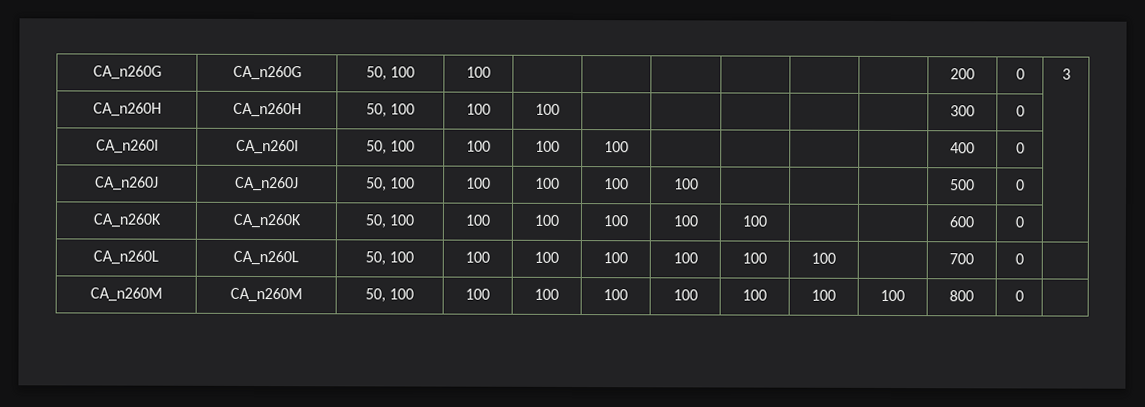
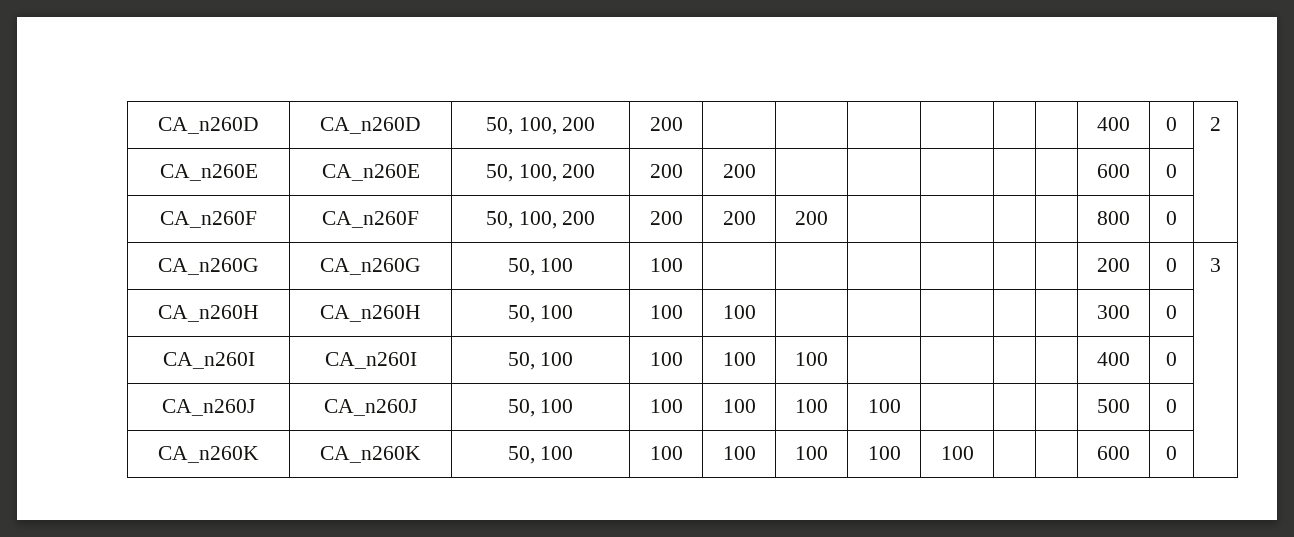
(92, 72) none -> [158,117,259,134] [320,117,421,134] [485,117,596,135] [649,117,683,131] [1097,117,1130,131] [1166,117,1177,131] [1210,117,1221,131] [159,164,258,181] [321,164,420,181] [485,164,596,182] [649,164,683,178] [722,164,756,178] [1097,164,1130,178] [1166,164,1177,178] [160,211,257,228] [322,211,419,228] [485,211,596,229] [649,211,683,225] [722,211,756,225] [795,211,828,225] [1097,211,1130,225] [1166,211,1177,225] CA_n260D | CA_n260D | 50, 100, 200 | 200 | | | | | | | 400 | 0 | 2 // CA_n260E | CA_n260E | 50, 100, 200 | 200 | 200 | | | | | | 600 | 0 | // CA_n260F | CA_n260F | 50, 100, 200 | 200 | 200 | 200 | | | | | 800 | 0 | //
[93,250,159,265] [233,250,299,266] [364,251,415,266] [465,251,490,263] [534,251,559,263] [603,252,628,264] [672,252,698,264] [742,252,767,264] [811,252,836,264] [949,253,974,265] [1014,253,1024,265] [89,287,163,302] [229,287,303,303] [364,288,415,303] [465,288,490,300] [534,288,559,300] [603,289,628,301] [672,289,698,301] [742,289,767,301] [811,289,836,301] [880,289,905,302] [949,290,974,302] [1014,290,1024,302] // CA_n260L | CA_n260L | 50, 100 | 100 | 100 | 100 | 100 | 100 | 100 | | 700 | 0 | // CA_n260M | CA_n260M | 50, 100 | 100 | 100 | 100 | 100 | 100 | 100 | 100 | 800 | 0 | -> (1177, 453) none

